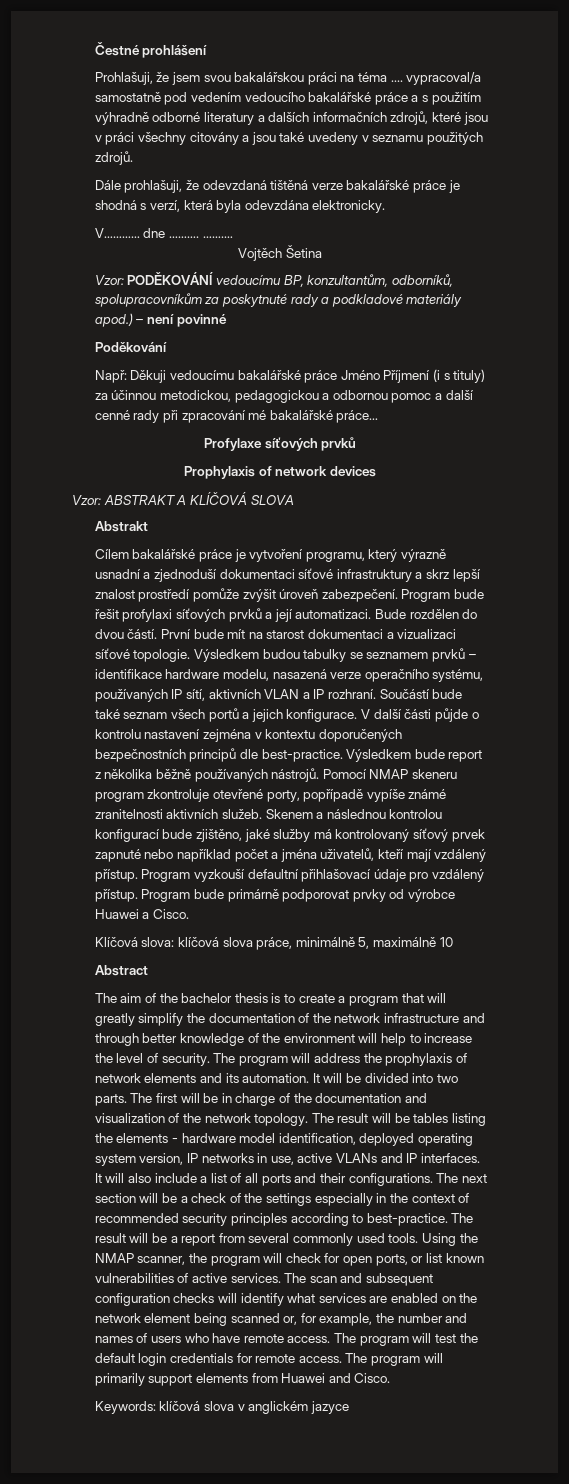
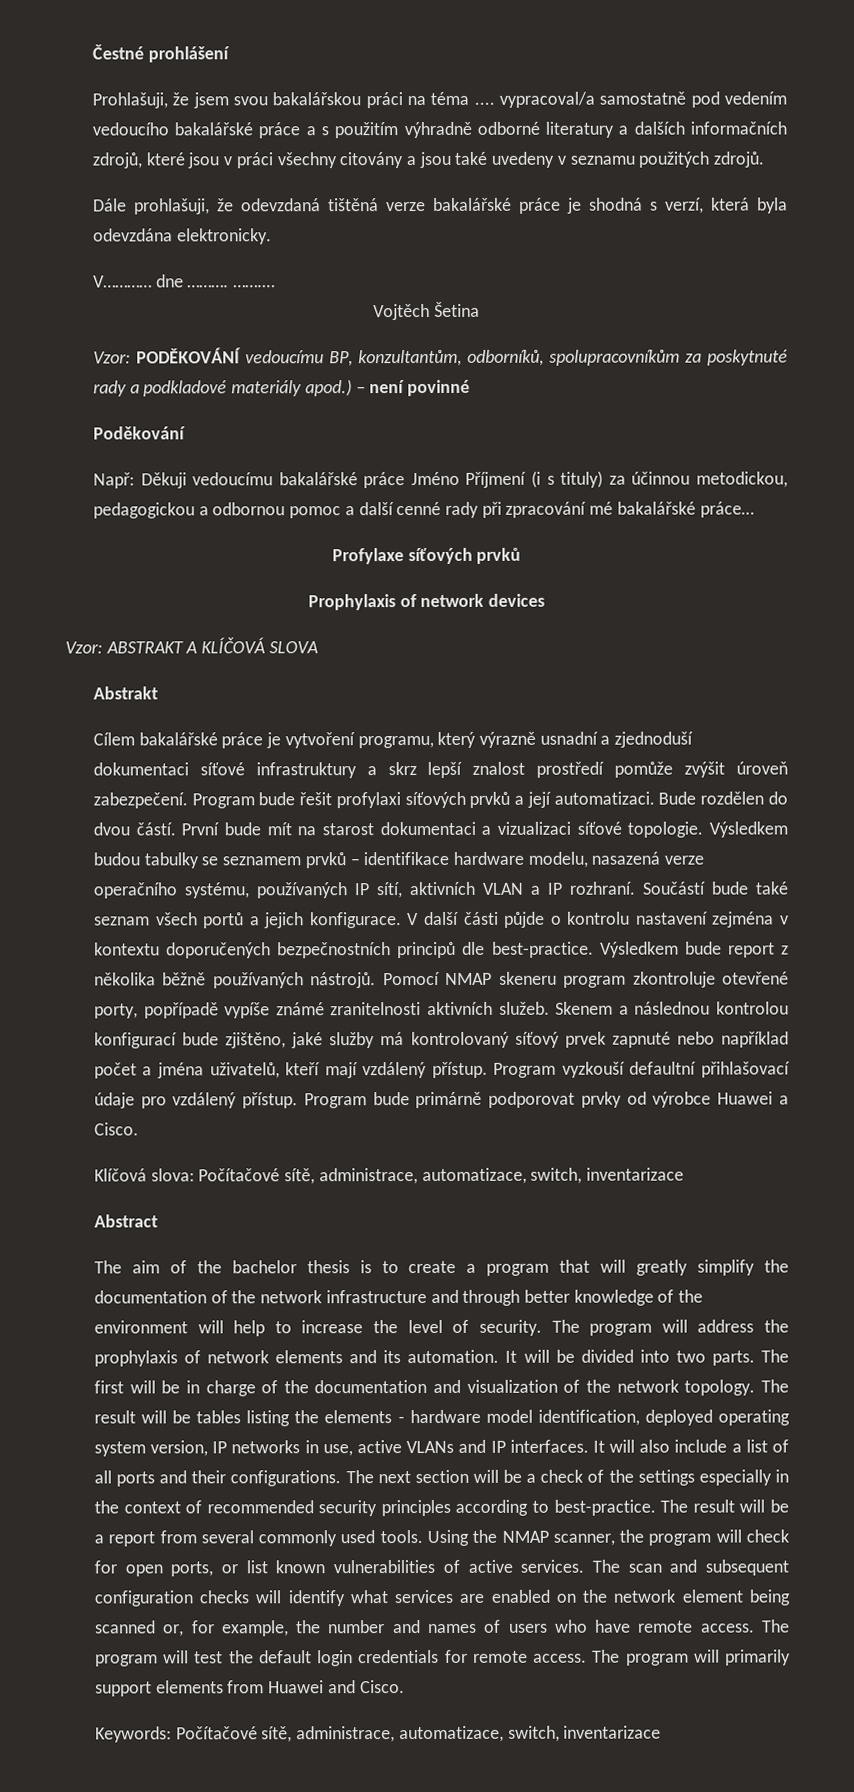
[177,937,453,950] klíčová slova práce, minimálně 5, maximálně 10 -> [198,1167,685,1185] Počítačové sítě, administrace, automatizace, switch, inventarizace
[159,1401,349,1414] klíčová slova v anglickém jazyce -> [175,1725,662,1743] Počítačové sítě, administrace, automatizace, switch, inventarizace

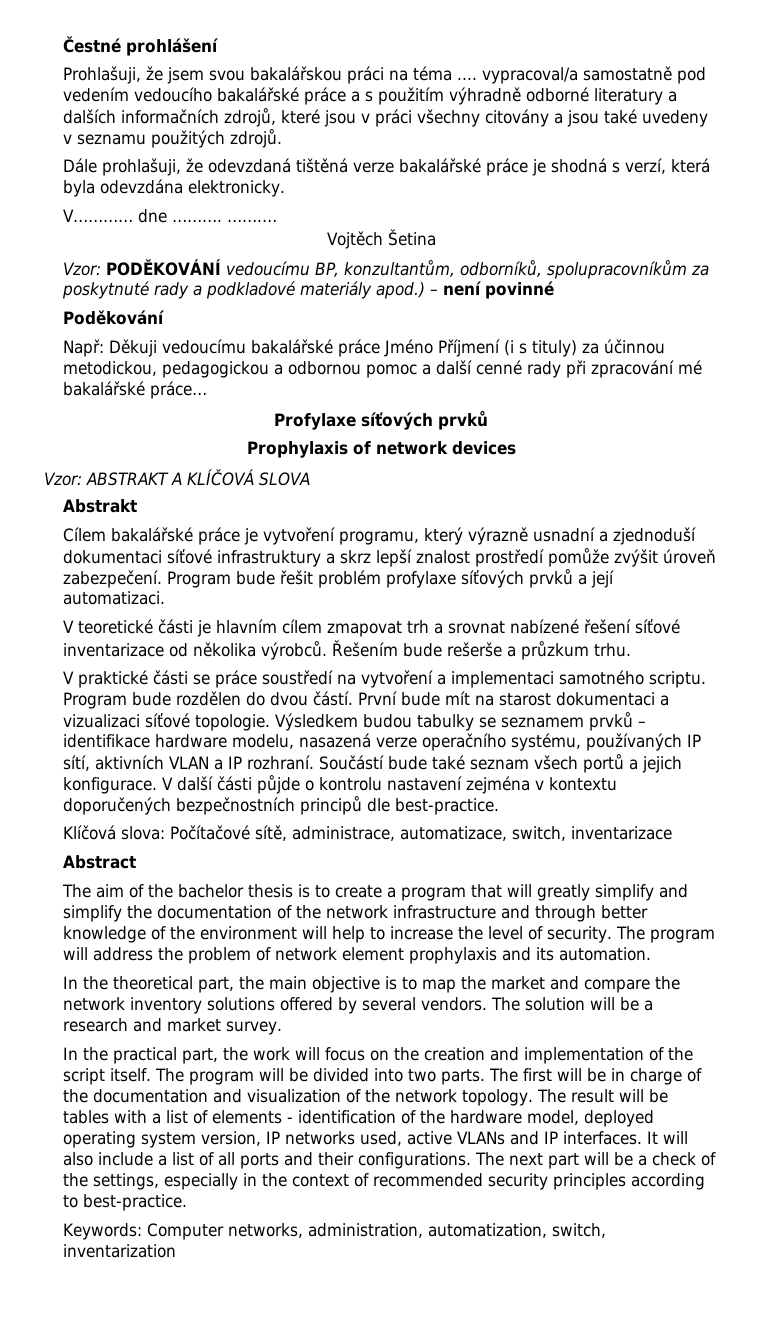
[335,792,401,809] profylaxi -> [317,570,456,588] problém profylaxe
[658,791,697,805] Bude -> [62,619,680,637] [62,640,631,660] [62,670,706,688] [62,692,171,709] // V teoretické části je hlavním cílem zmapovat trh a srovnat nabízené řešení síťové inventarizace od několika výrobců. Řešením bude rešerše a průzkum trhu. // V praktické části se práce soustředí na vytvoření a implementaci samotného scriptu. Program bude
[599,941,789,958] [93,971,789,989] [93,1001,789,1019] [93,1031,789,1049] [93,1061,790,1079] [93,1091,789,1109] [93,1122,139,1136] Výsledkem bude report z několika běžně používaných nástrojů. Pomocí NMAP skeneru program zkontroluje otevřené porty, popřípadě vypíše známé zranitelnosti aktivních služeb. Skenem a následnou kontrolou konfigurací bude zjištěno, jaké služby má kontrolovaný síťový prvek zapnuté nebo například počet a jména uživatelů, kteří mají vzdálený přístup. Program vyzkouší defaultní přihlašovací údaje pro vzdálený přístup. Program bude primárně podporovat prvky od výrobce Huawei a Cisco. -> (499, 806) none
(756, 1267) none -> [658,884,688,898] [62,905,122,922] and simplify
[93,1350,344,1367] prophylaxis of network elements -> [187,947,497,964] problem of network element prophylaxis
[505,1350,518,1363] It -> [62,976,680,993] [62,997,653,1014] [62,1018,282,1035] [62,1047,693,1064] [62,1068,254,1085] // In the theoretical part, the main objective is to map the market and compare the network inventory solutions offered by several vendors. The solution will be a research and market survey. // In the practical part, the work will focus on the creation and implementation of the script itself. The program
[246,1409,640,1427] listing the elements - hardware model identification, -> [113,1110,579,1125] with a list of elements - identification of the hardware model,
[304,1440,353,1457] in use, -> [359,1131,402,1146] used,
[414,1469,469,1484] section -> [547,1153,579,1169] part
[637,1469,695,1486] settings -> [92,1173,159,1190] settings,
[660,1499,789,1513] [93,1529,789,1547] [93,1559,789,1577] [93,1589,790,1607] [94,1619,790,1637] [94,1649,792,1667] [94,1680,405,1697] [94,1725,662,1743] The result will be a report from several commonly used tools. Using the NMAP scanner, the program will check for open ports, or list known vulnerabilities of active services. The scan and subsequent configuration checks will identify what services are enabled on the network element being scanned or, for example, the number and names of users who have remote access. The program will test the default login credentials for remote access. The program will primarily support elements from Huawei and Cisco. // Keywords: Počítačové sítě, administrace, automatizace, switch, inventarizace -> [62,1223,606,1240] [62,1244,176,1258] // Keywords: Computer networks, administration, automatization, switch, inventarization

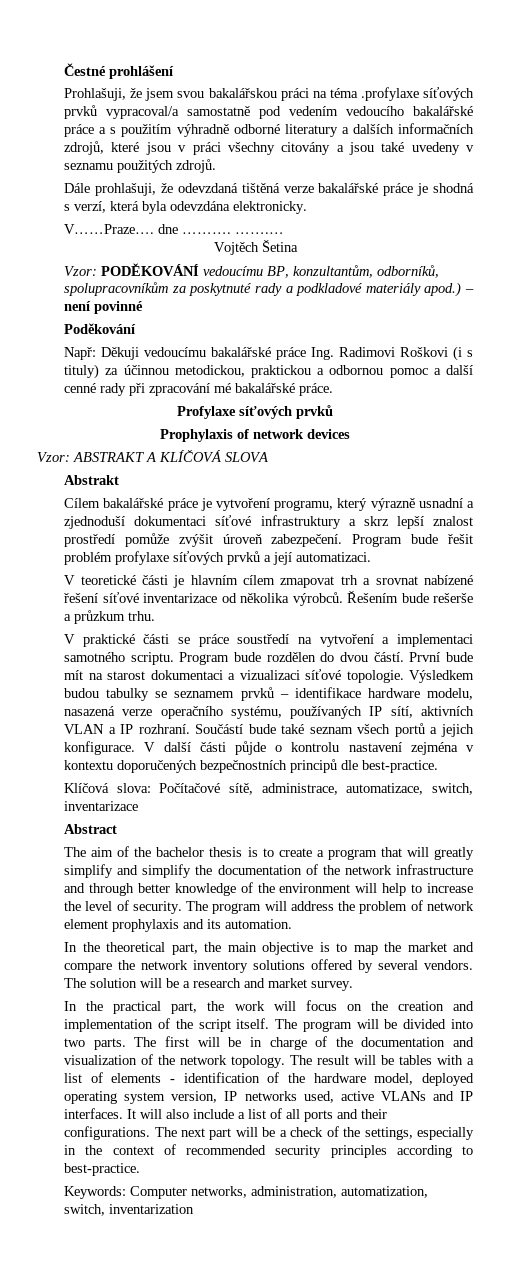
[456,77,477,80] .... -> [360,87,474,101] [64,105,98,119] .profylaxe síťových prvků
[62,209,133,222] V………… -> [64,224,155,234] V……Praze….
[383,339,500,357] Jméno Příjmení -> [311,347,449,360] Ing. Radimovi Roškovi
[161,361,269,378] pedagogickou -> [250,365,311,378] praktickou
[149,381,207,399] práce… -> [299,383,334,396] práce.

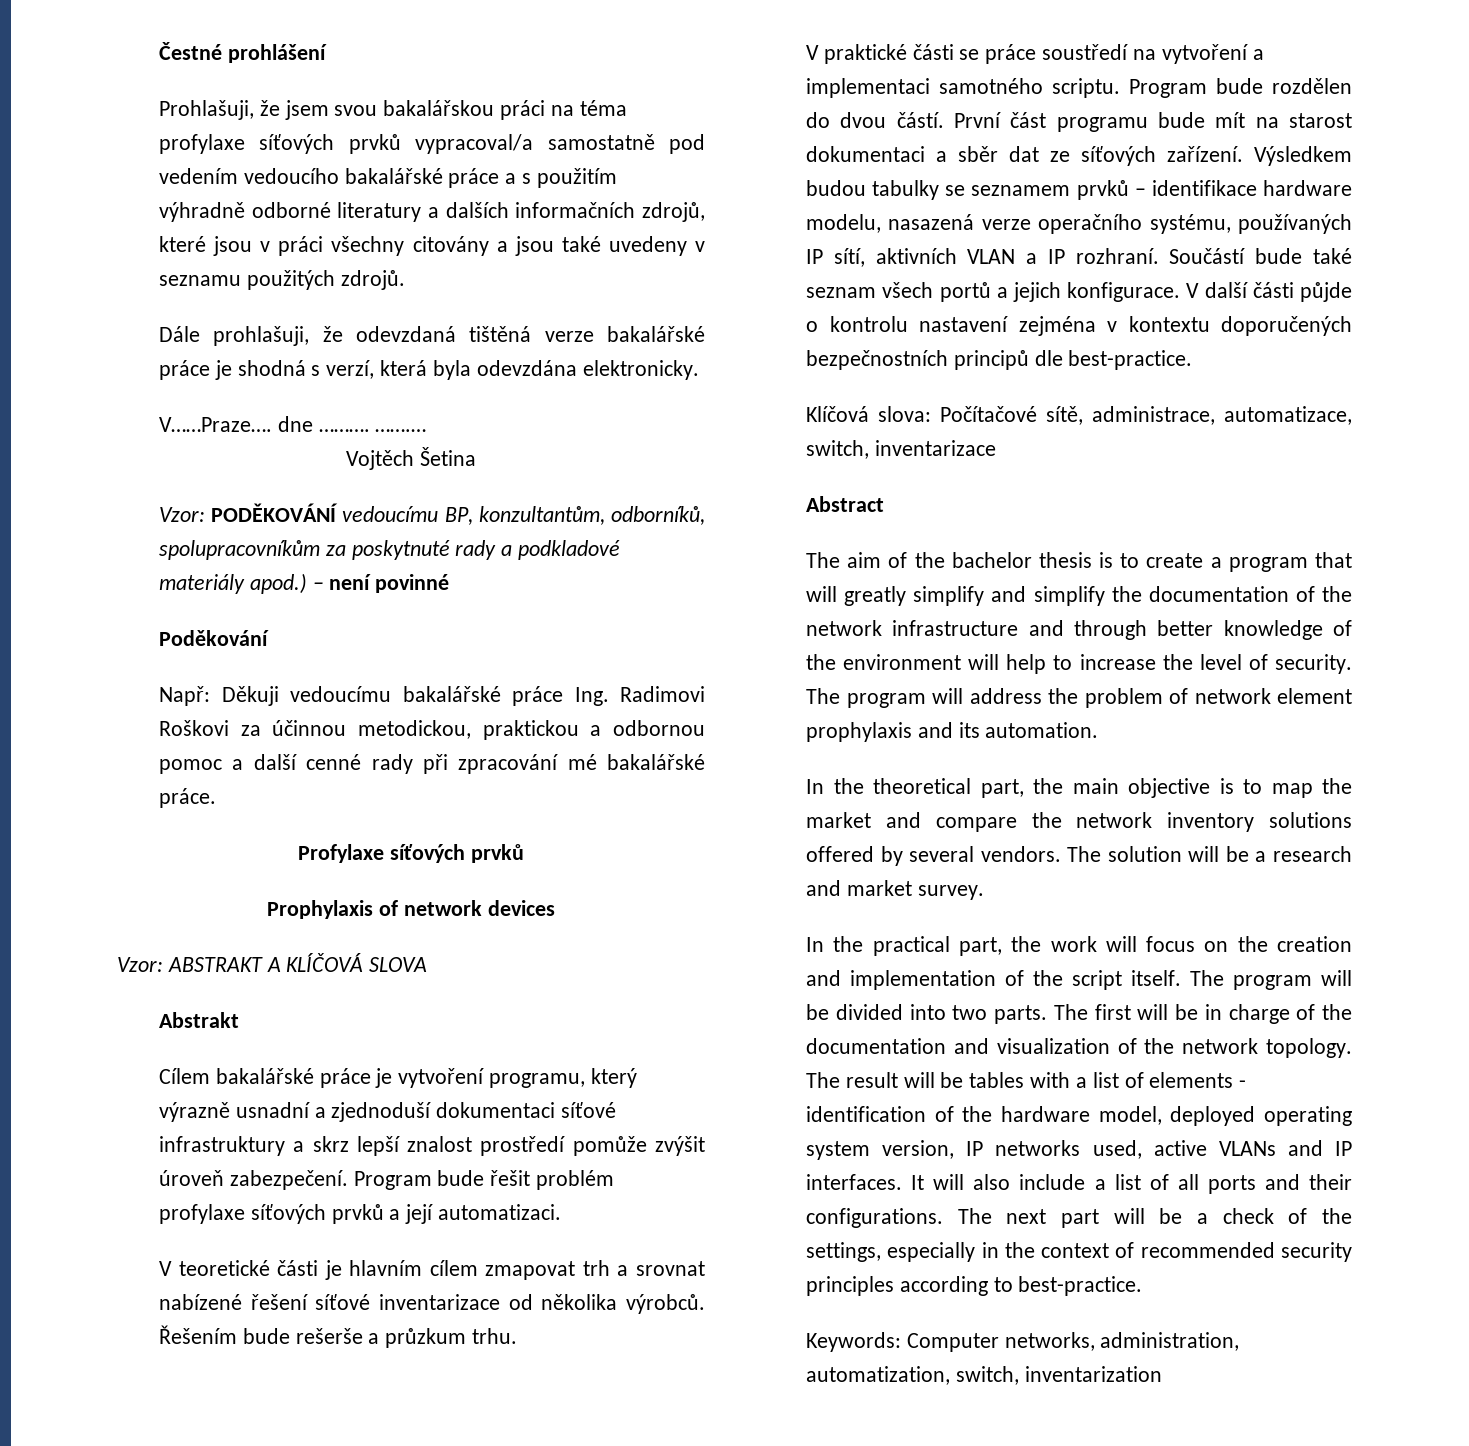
[360,87,419,101] .profylaxe -> [159,134,246,154] profylaxe
[453,346,474,361] [64,364,100,379] (i s tituly) -> (230, 728) none
(441, 657) none -> [1010,112,1148,132] část programu
[239,669,404,683] vizualizaci síťové topologie. -> [958,146,1244,166] sběr dat ze síťových zařízení.

